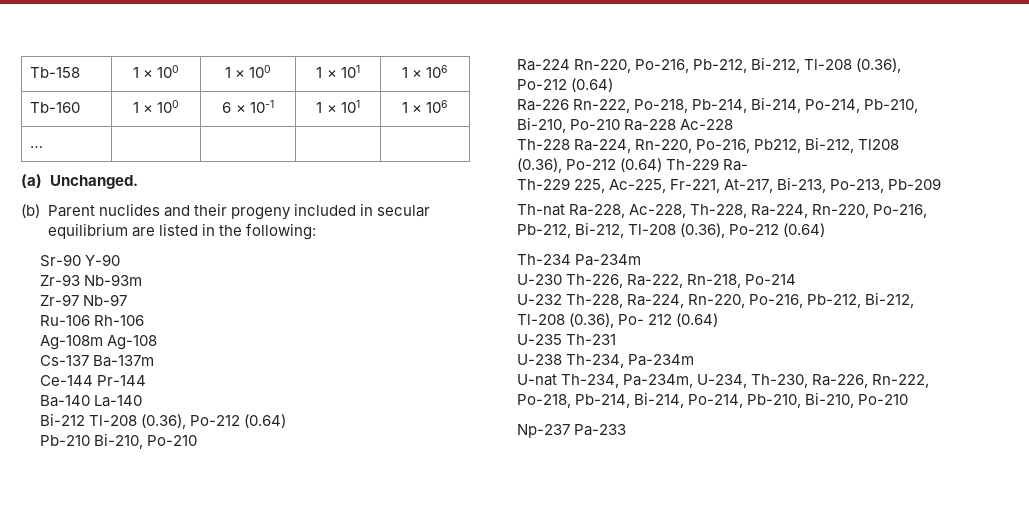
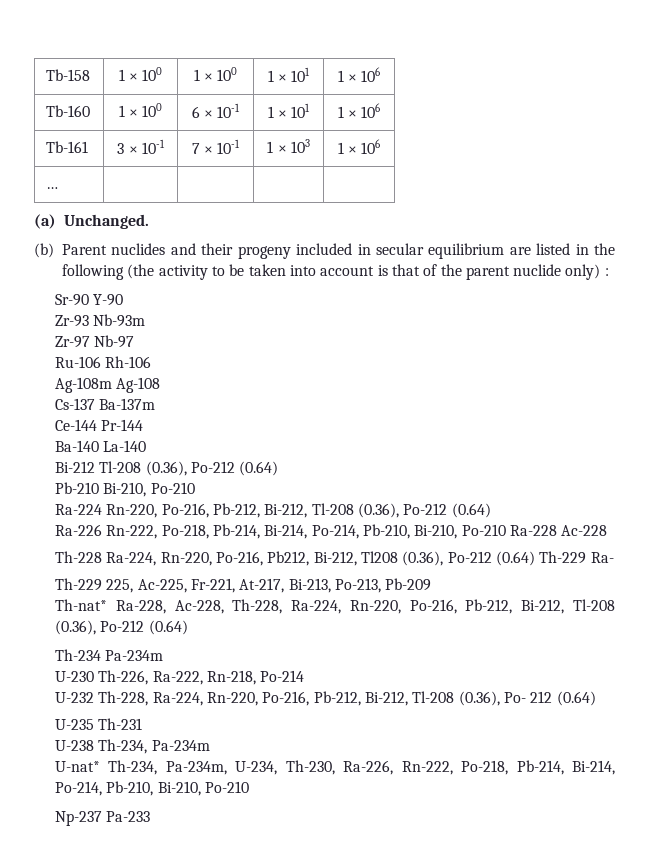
(449, 106) none -> [46,141,89,153] [117,139,165,154] [191,139,241,154] [267,139,310,153] [337,139,381,154] // Tb-161 | 3 × 10-1 | 7 × 10-1 | 1 × 103 | 1 × 106
[245,223,316,240] following: -> [62,264,609,280] following (the activity to be taken into account is that of the parent nuclide only) :
[517,204,566,216] Th-nat -> [55,599,108,611] Th-nat*
[517,374,558,386] U-nat -> [55,761,101,772] U-nat*

